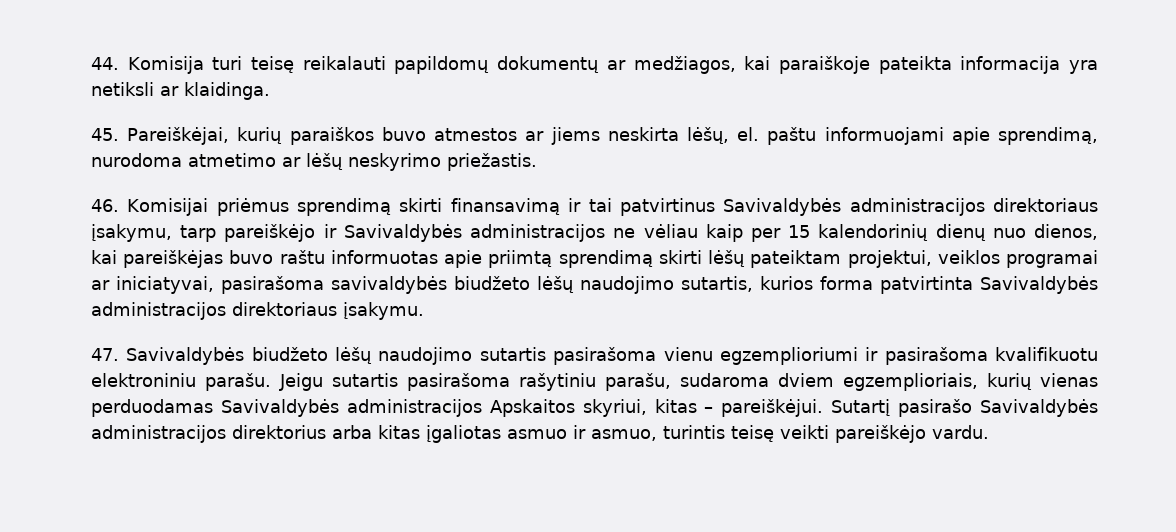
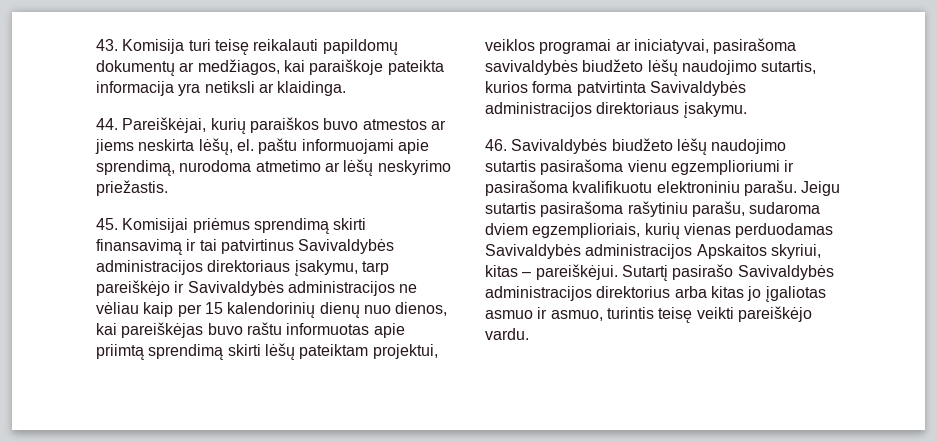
[91,57,119,70] 44. -> [96,39,118,51] 43.
[91,128,119,141] 45. -> [96,118,118,130] 44.
[91,199,119,212] 46. -> [96,218,118,230] 45.
[91,348,119,361] 47. -> [485,139,507,151] 46.
(420, 432) none -> [747,286,762,301] jo

